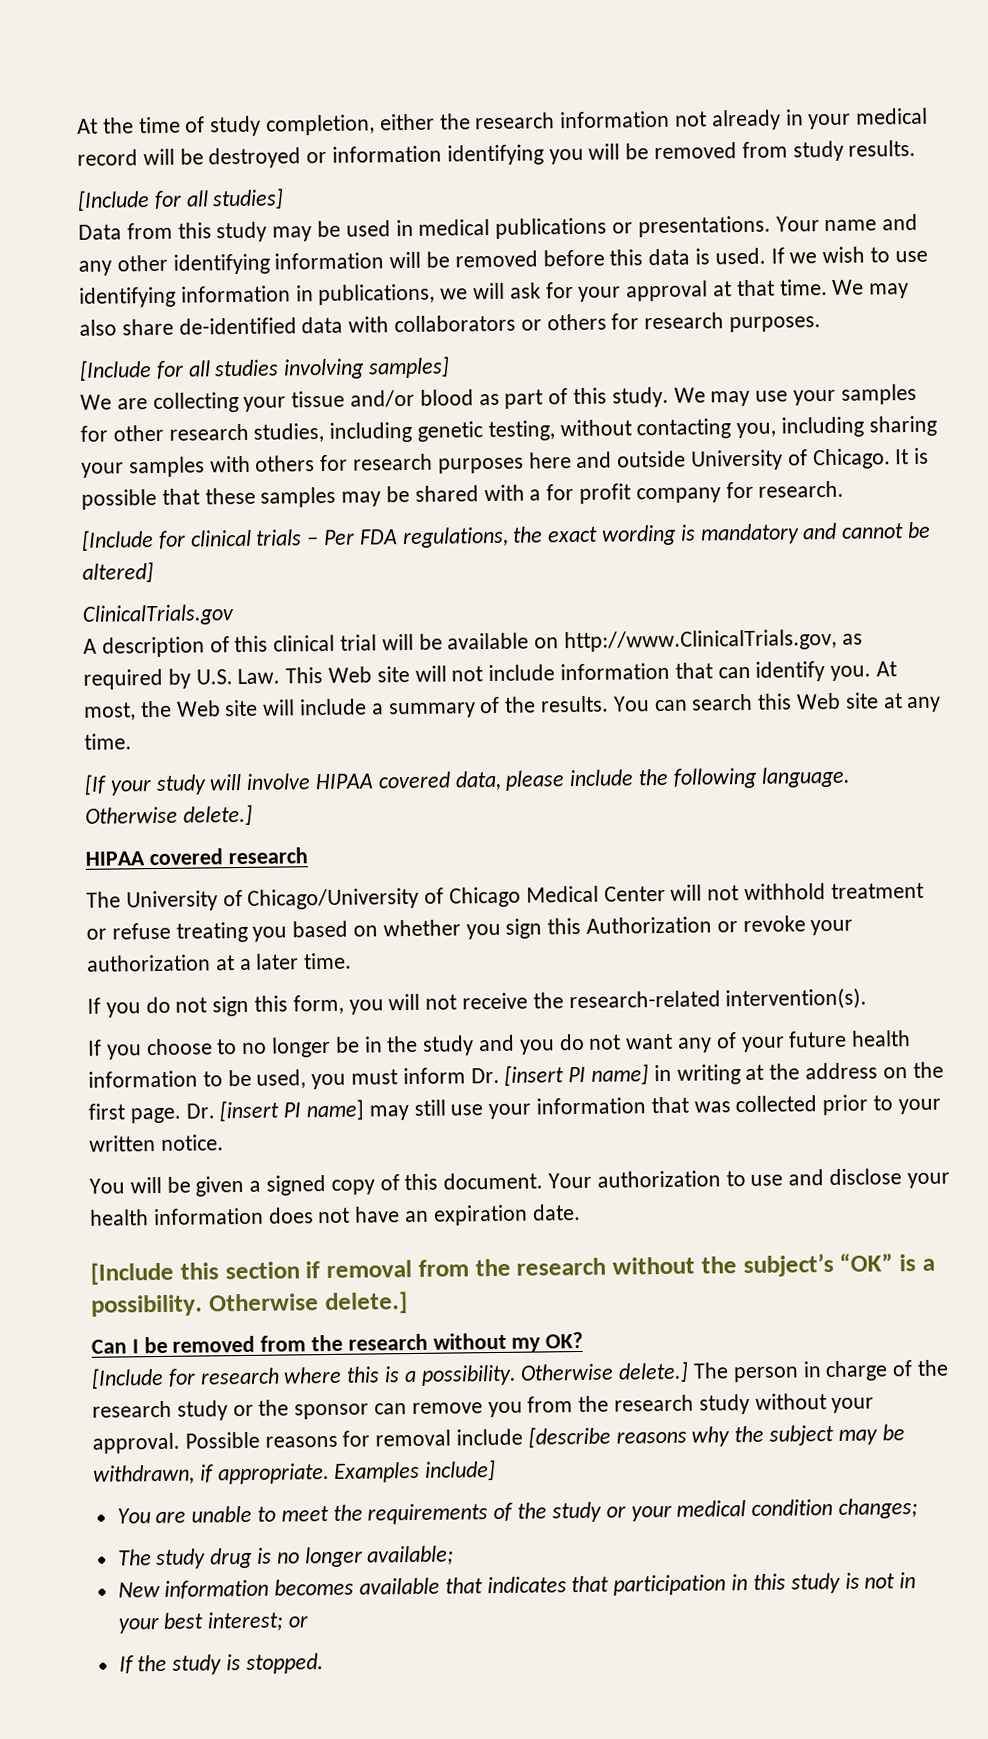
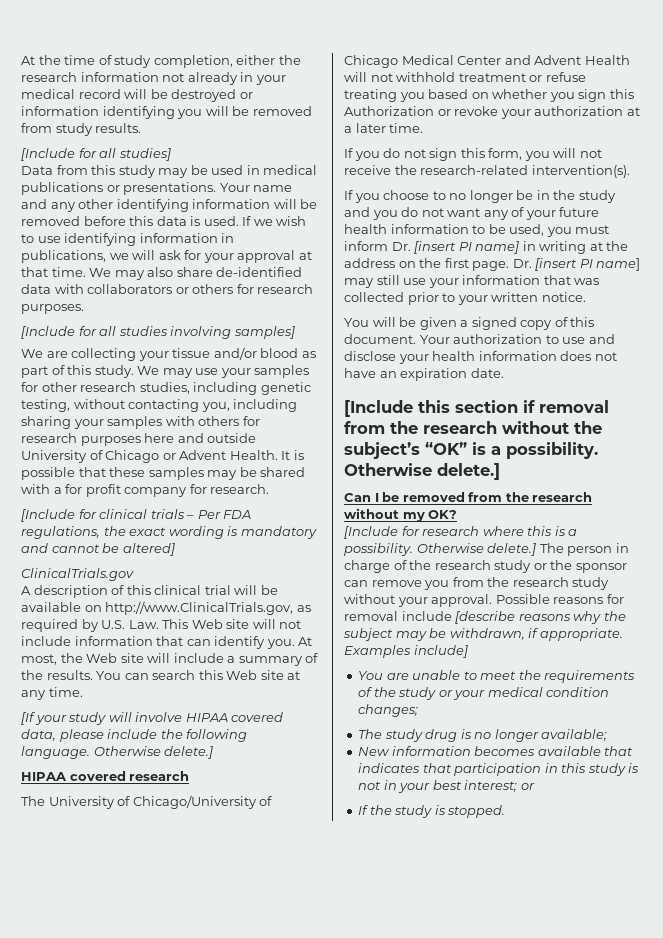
[812,448,891,470] Chicago. -> [105,450,278,463] Chicago or Advent Health.
(666, 893) none -> [504,55,630,65] and Advent Health

